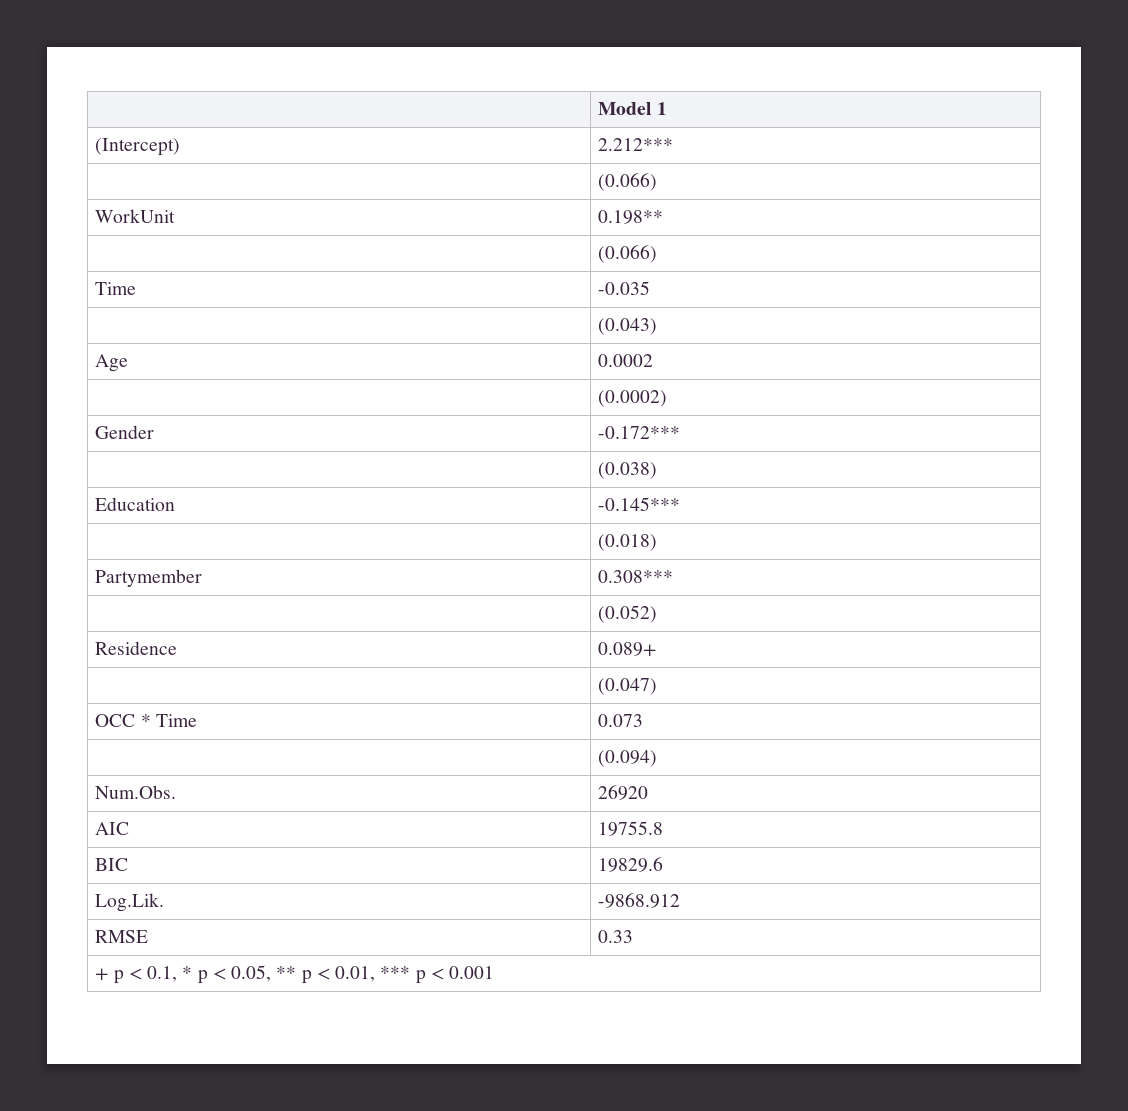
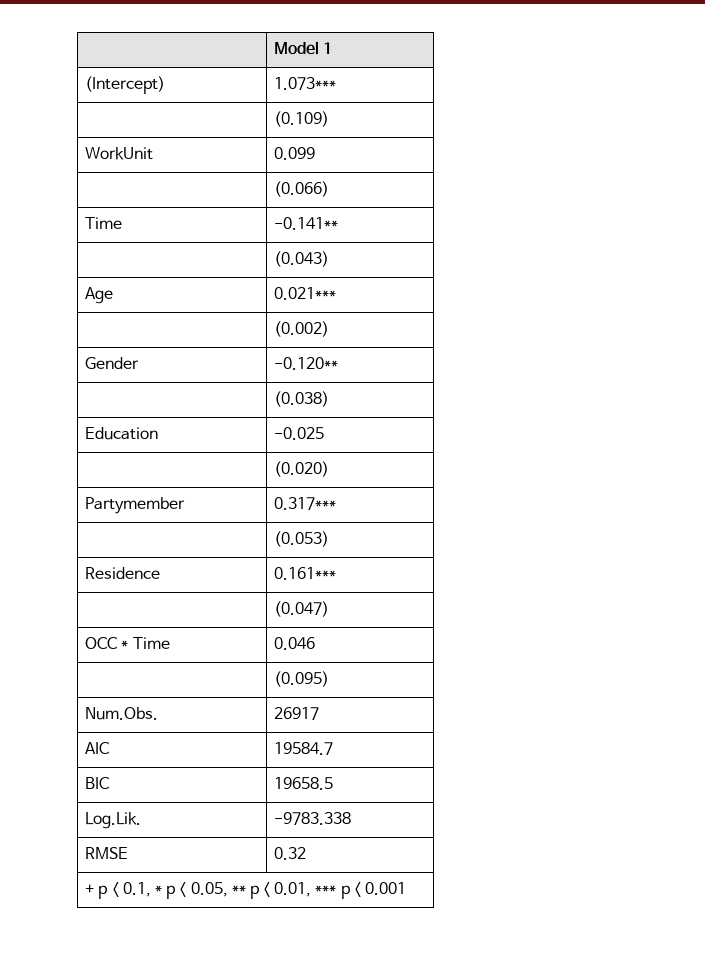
[598,138,674,151] [598,173,658,191] 2.212*** // | (0.066) -> [274,77,337,90] [274,111,330,127] 1.073*** // | (0.109)
[598,210,664,224] 0.198** -> [274,147,316,160] 0.099
[598,281,651,295] -0.035 -> [274,217,339,230] -0.141**
[598,354,654,367] [598,390,668,407] 0.0002 // | (0.0002) -> [274,287,337,300] [274,321,330,337] 0.021*** // | (0.002)
[598,426,681,439] -0.172*** -> [274,357,339,370] -0.120**
[598,497,681,511] [598,534,658,551] -0.145*** // | (0.018) -> [274,427,325,440] [274,461,330,477] -0.025 // | (0.020)
[598,570,674,583] [598,605,658,623] 0.308*** // | (0.052) -> [274,497,337,510] [274,531,330,547] 0.317*** // | (0.053)
[598,642,657,657] 0.089+ -> [274,567,337,580] 0.161***
[598,714,644,727] [598,750,658,767] 0.073 // | (0.094) -> [274,637,316,650] [274,671,330,687] 0.046 // | (0.095)
[598,785,649,800] 26920 -> [274,707,320,720] 26917
[598,821,664,836] 19755.8 -> [274,742,334,755] 19584.7
[598,857,664,872] 19829.6 -> [274,777,334,790] 19658.5
[598,893,681,908] -9868.912 -> [274,812,352,825] -9783.338
[598,930,634,943] 0.33 -> [274,847,307,860] 0.32

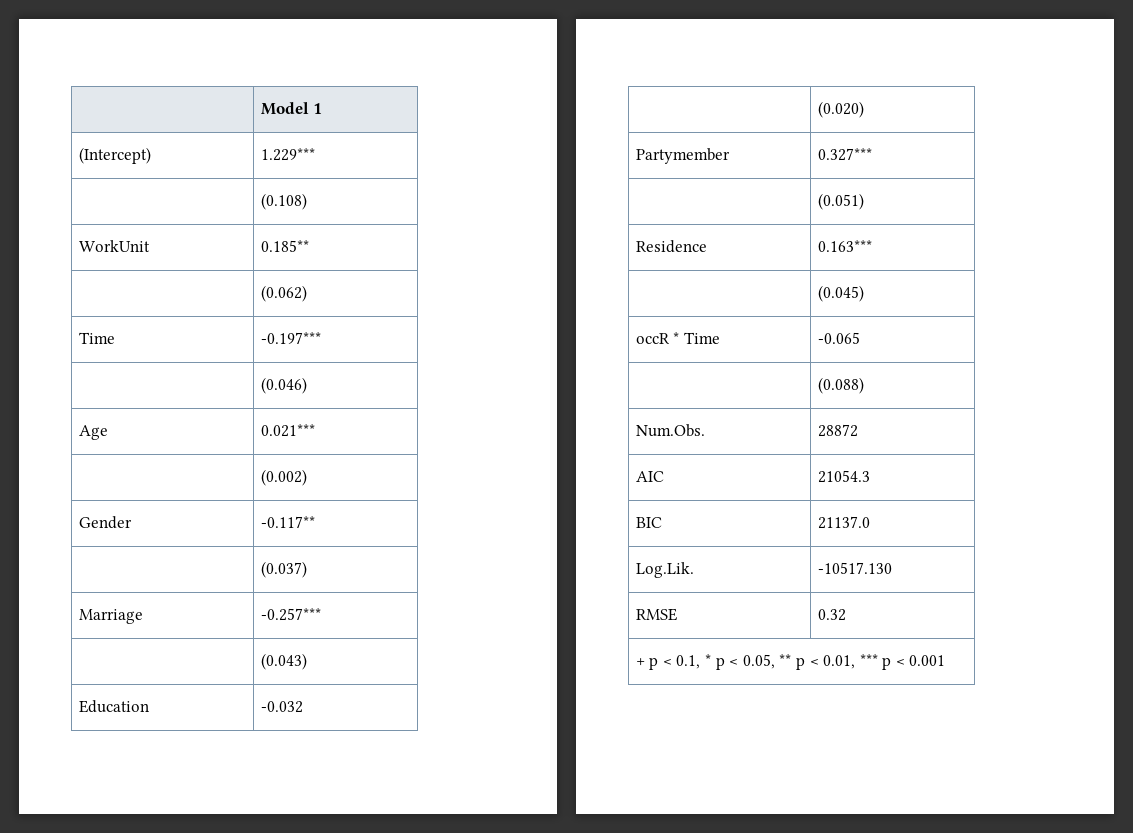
[274,77,337,90] [274,111,330,127] 1.073*** // | (0.109) -> [260,148,315,161] [260,193,307,210] 1.229*** // | (0.108)
[274,147,316,160] [274,181,330,197] [85,217,123,229] [274,217,339,230] [274,251,330,267] 0.099 // | (0.066) // Time | -0.141** // | (0.043) -> [260,240,309,252] [260,285,307,302] [78,332,115,344] [260,332,321,344] [260,377,307,394] 0.185** // | (0.062) // Time | -0.197*** // | (0.046)
[274,357,339,370] [274,391,330,407] -0.120** // | (0.038) -> [260,516,315,528] [260,561,307,578] [78,609,143,624] [260,608,321,621] [260,653,307,670] -0.117** // | (0.037) // Marriage | -0.257*** // | (0.043)
[274,427,325,440] -0.025 -> [260,701,303,713] -0.032
[274,497,337,510] [274,531,330,547] 0.317*** // | (0.053) -> [817,148,872,161] [817,193,864,210] 0.327*** // | (0.051)
[274,567,337,580] [274,601,330,617] [85,637,118,649] 0.161*** // | (0.047) // OCC -> [817,240,872,252] [817,285,864,302] [635,333,670,344] 0.163*** // | (0.045) // occR
[274,637,316,650] [274,671,330,687] 0.046 // | (0.095) -> [817,332,860,344] [817,377,864,394] -0.065 // | (0.088)
[274,707,320,720] 26917 -> [817,424,858,437] 28872
[274,742,334,755] 19584.7 -> [817,470,870,483] 21054.3
[274,777,334,790] 19658.5 -> [817,516,870,529] 21137.0
[274,812,352,825] -9783.338 -> [817,562,892,574] -10517.130

